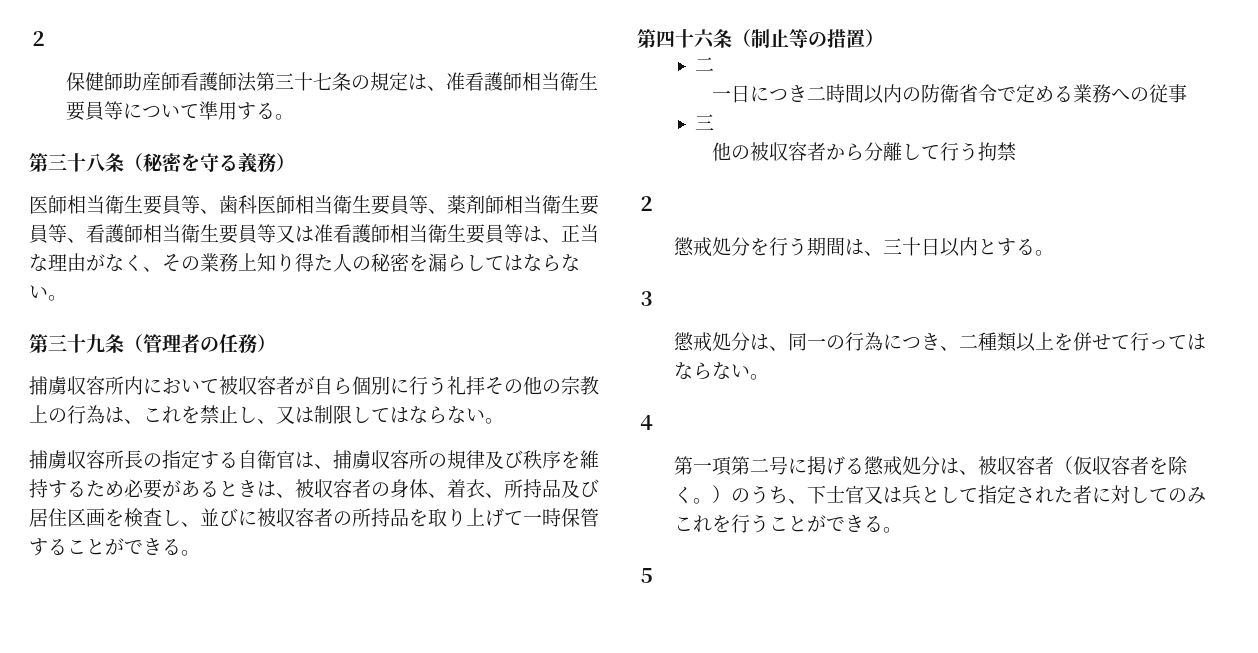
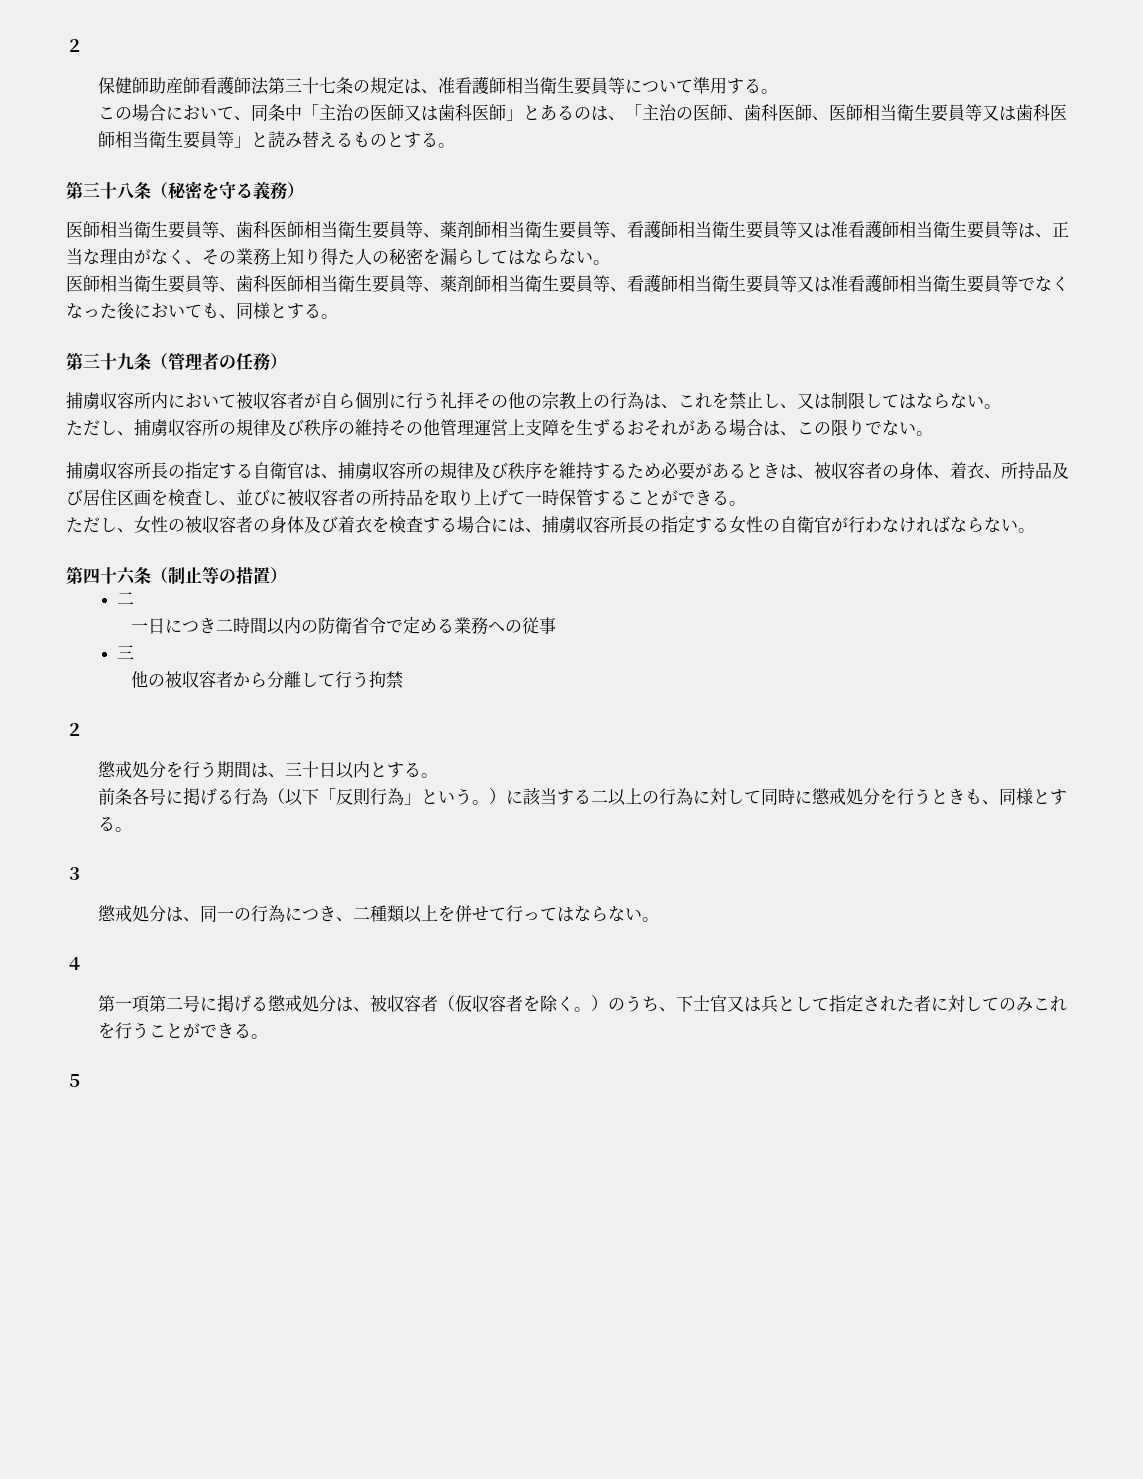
(295, 117) none -> [98,104,1068,122] [98,131,456,149] // この場合において、同条中「主治の医師又は歯科医師」とあるのは、「主治の医師、歯科医師、医師相当衛生要員等又は歯科医師相当衛生要員等」と読み替えるものとする。
(67, 298) none -> [66,274,1069,293] [66,302,338,319] // 医師相当衛生要員等、歯科医師相当衛生要員等、薬剤師相当衛生要員等、看護師相当衛生要員等又は准看護師相当衛生要員等でなくなった後においても、同様とする。
(504, 421) none -> [66,419,933,437] // ただし、捕虜収容所の規律及び秩序の維持その他管理運営上支障を生ずるおそれがある場合は、この限りでない。
(200, 553) none -> [66,516,1035,534] // ただし、女性の被収容者の身体及び着衣を検査する場合には、捕虜収容所長の指定する女性の自衛官が行わなければならない。
(1055, 253) none -> [98,787,1068,806] [98,816,133,832] // 前条各号に掲げる行為（以下「反則行為」という。）に該当する二以上の行為に対して同時に懲戒処分を行うときも、同様とする。

